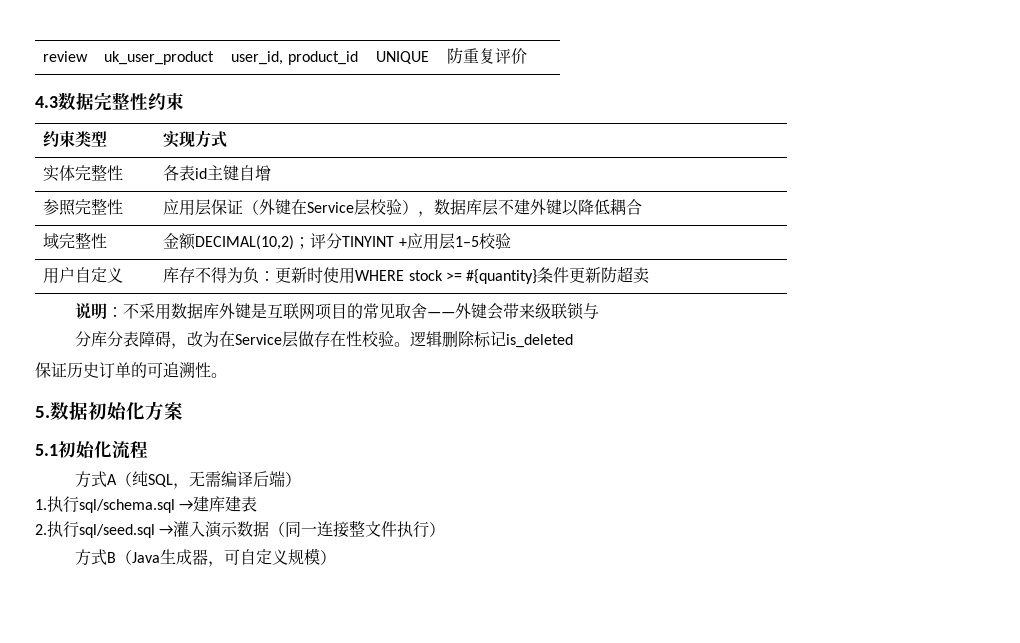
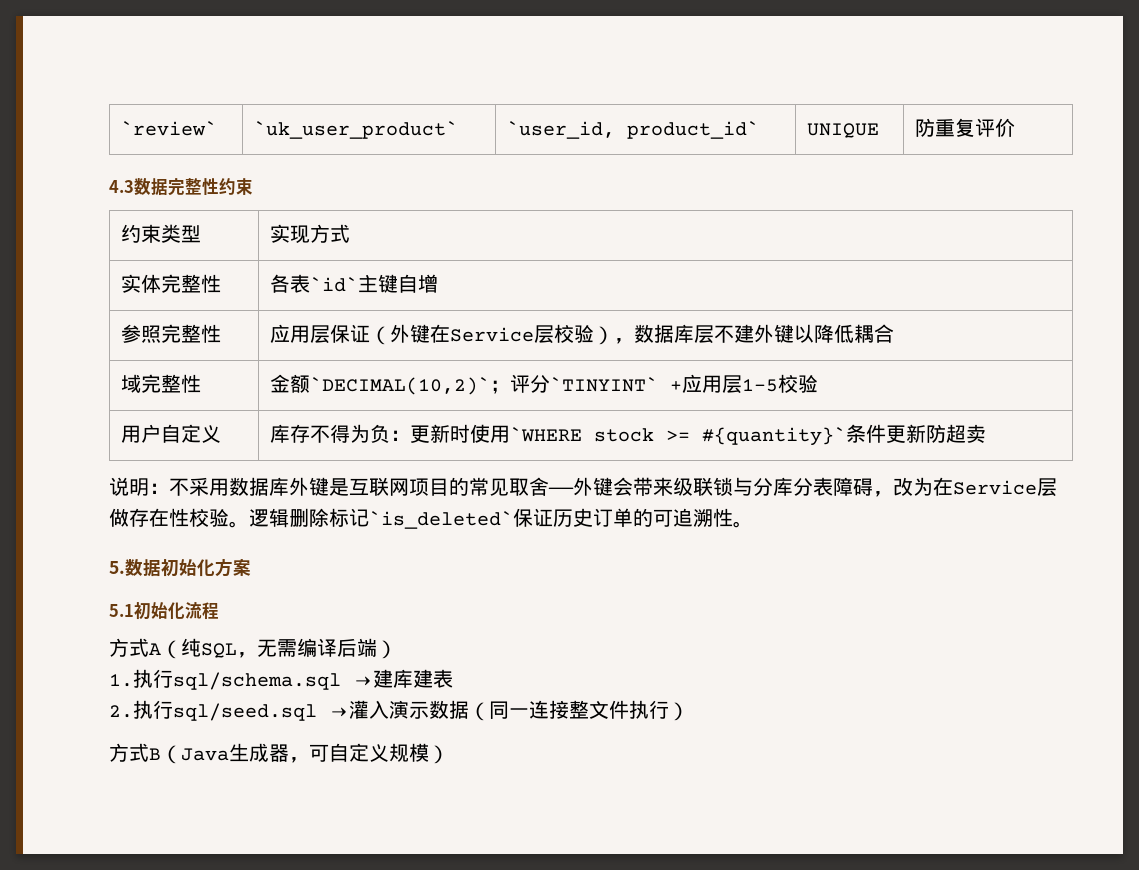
[43,51,89,62] [104,51,215,65] [231,51,358,65] review | uk_user_product | user_id, product_id -> [121,121,218,136] [254,121,459,139] [507,121,760,139] `review` | `uk_user_product` | `user_id, product_id`
[195,168,208,179] id -> [310,277,359,292] `id`
[195,233,395,250] DECIMAL(10,2)；评分TINYINT -> [310,374,659,395] `DECIMAL(10,2)`；评分`TINYINT`
[355,270,405,281] WHERE -> [510,427,583,442] `WHERE
[466,269,538,284] #{quantity} -> [702,427,847,446] #{quantity}`
(600, 311) // -> (753, 486) none
[506,334,574,348] is_deleted // -> [369,511,513,529] `is_deleted`

